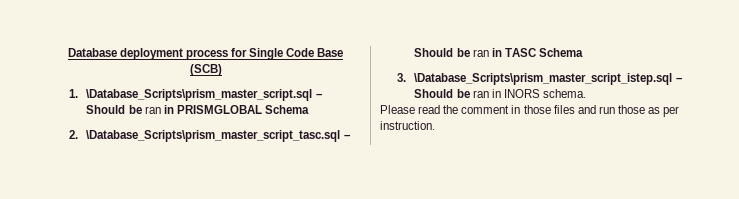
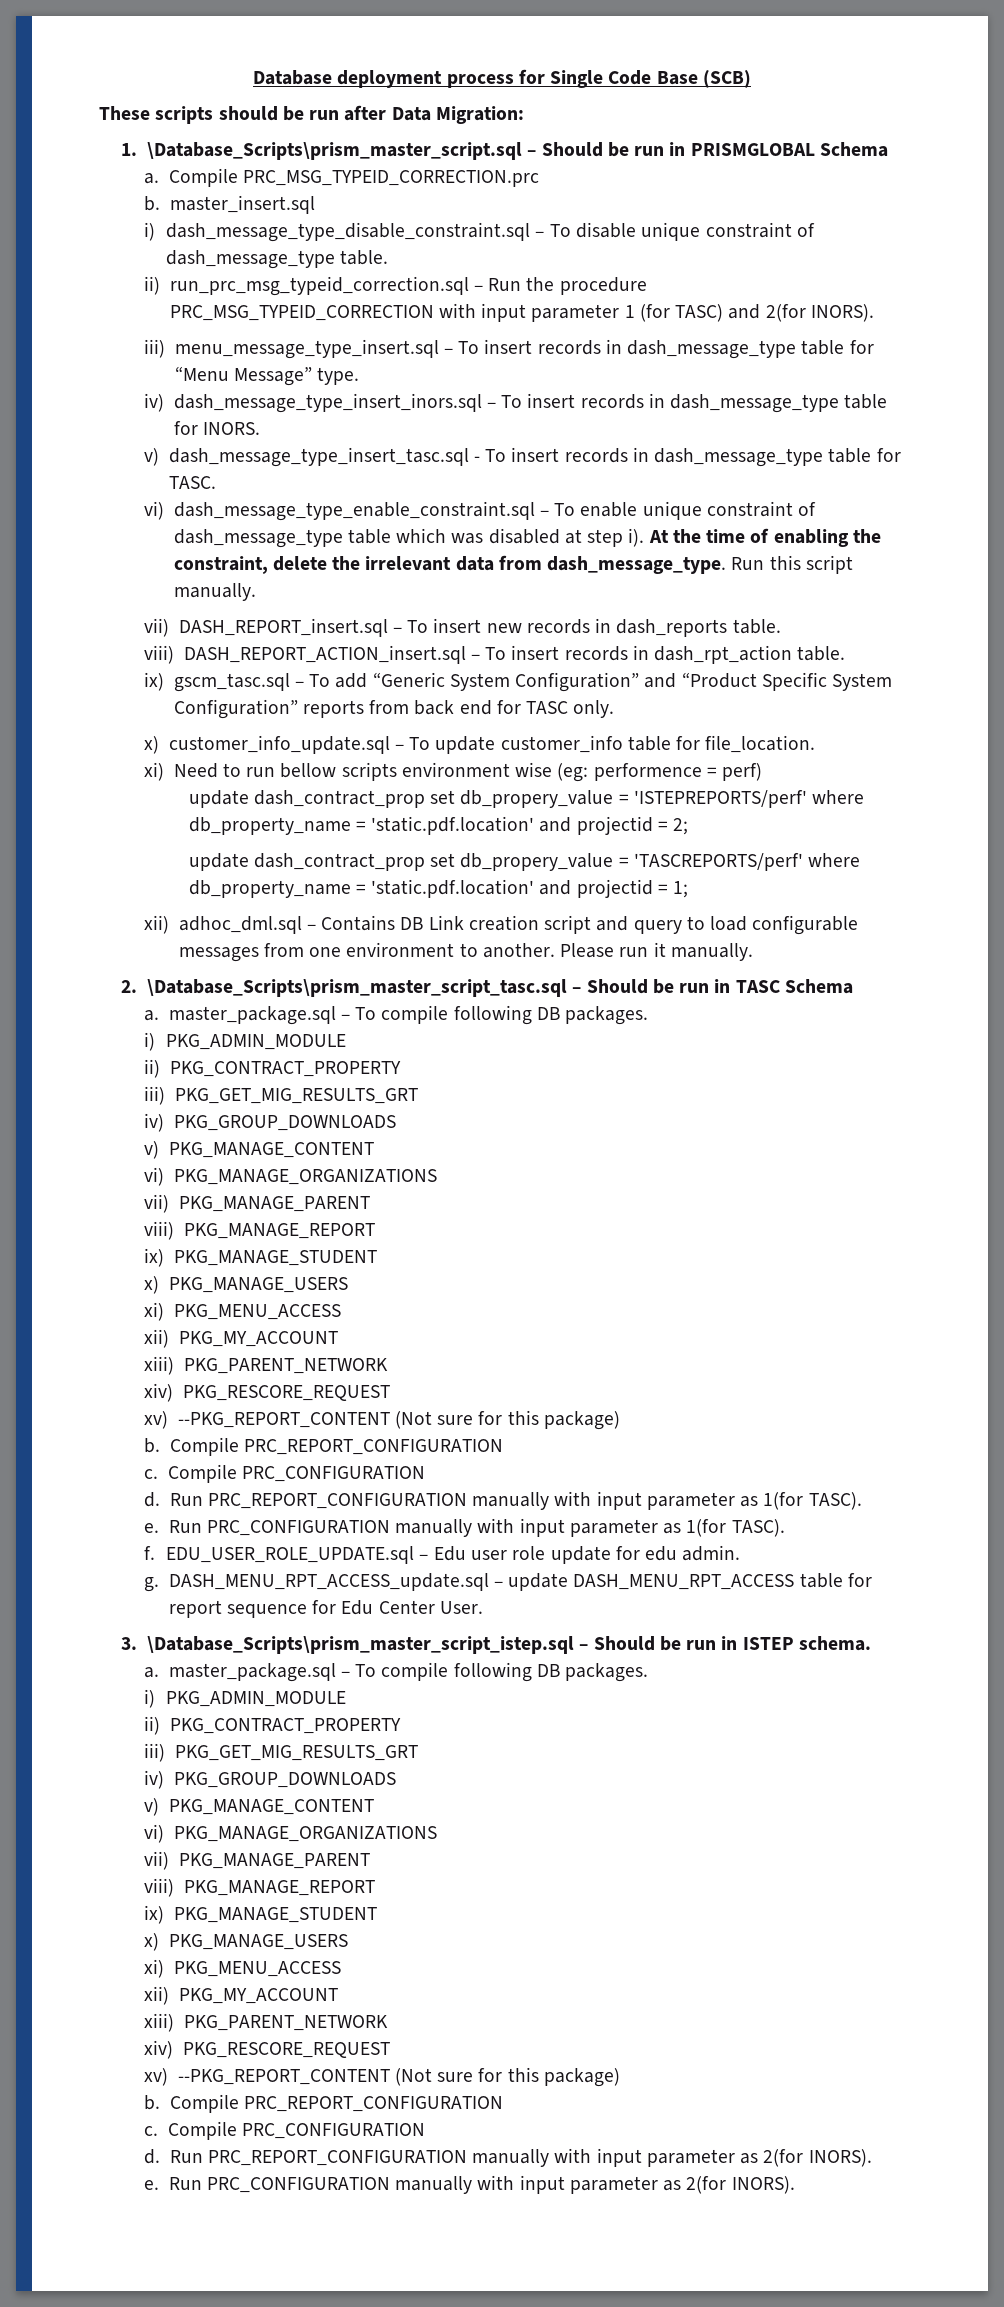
(222, 70) none -> [99,105,524,124] // These scripts should be run after Data Migration:
[144,106,161,114] ran -> [634,146,665,156] run
(309, 109) none -> [143,168,539,187] [143,195,315,214] [143,222,815,242] [166,250,389,269] [143,276,647,296] [169,303,874,322] [143,339,874,359] [174,366,360,386] [143,393,888,413] [173,421,260,435] [143,447,901,467] [168,476,216,489] [143,501,817,521] [173,528,881,548] [173,555,853,574] [173,583,256,601] [143,618,781,637] [143,645,846,664] [143,672,893,692] [173,699,615,719] [143,735,816,754] [143,762,763,782] [188,790,865,808] [188,816,689,835] [188,853,861,871] [188,879,689,898] [143,915,859,935] [178,942,753,962] // a. Compile PRC_MSG_TYPEID_CORRECTION.prc // b. master_insert.sql // i) dash_message_type_disable_constraint.sql – To disable unique constraint of dash_message_type table. // ii) run_prc_msg_typeid_correction.sql – Run the procedure PRC_MSG_TYPEID_CORRECTION with input parameter 1 (for TASC) and 2(for INORS). // iii) menu_message_type_insert.sql – To insert records in dash_message_type table for “Menu Message” type. // iv) dash_message_type_insert_inors.sql – To insert records in dash_message_type table for INORS. // v) dash_message_type_insert_tasc.sql - To insert records in dash_message_type table for TASC. // vi) dash_message_type_enable_constraint.sql – To enable unique constraint of dash_message_type table which was disabled at step i). At the time of enabling the constraint, delete the irrelevant data from dash_message_type. Run this script manually. // vii) DASH_REPORT_insert.sql – To insert new records in dash_reports table. // viii) DASH_REPORT_ACTION_insert.sql – To insert records in dash_rpt_action table. // ix) gscm_tasc.sql – To add “Generic System Configuration” and “Product Specific System Configuration” reports from back end for TASC only. // x) customer_info_update.sql – To update customer_info table for file_location. // xi) Need to run bellow scripts environment wise (eg: performence = perf) // update dash_contract_prop set db_propery_value = 'ISTEPREPORTS/perf' where db_property_name = 'static.pdf.location' and projectid = 2; // update dash_contract_prop set db_propery_value = 'TASCREPORTS/perf' where db_property_name = 'static.pdf.location' and projectid = 1; // xii) adhoc_dml.sql – Contains DB Link creation script and query to load configurable messages from one environment to another. Please run it manually.
[472,49,489,57] ran -> [679,983,710,993] run
(583, 52) none -> [143,1005,649,1025] [143,1032,347,1051] [143,1059,401,1078] [143,1086,418,1105] [143,1113,396,1132] [143,1141,374,1159] [143,1167,437,1186] [143,1194,370,1213] [143,1221,375,1240] [143,1248,377,1267] [143,1276,348,1294] [143,1302,341,1321] [143,1329,338,1348] [143,1356,388,1375] [143,1383,390,1402] [143,1410,620,1430] [143,1437,503,1456] [143,1464,425,1483] [143,1491,862,1510] [143,1518,785,1537] [143,1545,741,1564] [143,1573,872,1592] [168,1600,483,1618] // a. master_package.sql – To compile following DB packages. // i) PKG_ADMIN_MODULE // ii) PKG_CONTRACT_PROPERTY // iii) PKG_GET_MIG_RESULTS_GRT // iv) PKG_GROUP_DOWNLOADS // v) PKG_MANAGE_CONTENT // vi) PKG_MANAGE_ORGANIZATIONS // vii) PKG_MANAGE_PARENT // viii) PKG_MANAGE_REPORT // ix) PKG_MANAGE_STUDENT // x) PKG_MANAGE_USERS // xi) PKG_MENU_ACCESS // xii) PKG_MY_ACCOUNT // xiii) PKG_PARENT_NETWORK // xiv) PKG_RESCORE_REQUEST // xv) --PKG_REPORT_CONTENT (Not sure for this package) // b. Compile PRC_REPORT_CONFIGURATION // c. Compile PRC_CONFIGURATION // d. Run PRC_REPORT_CONFIGURATION manually with input parameter as 1(for TASC). // e. Run PRC_CONFIGURATION manually with input parameter as 1(for TASC). // f. EDU_USER_ROLE_UPDATE.sql – Edu user role update for edu admin. // g. DASH_MENU_RPT_ACCESS_update.sql – update DASH_MENU_RPT_ACCESS table for report sequence for Edu Center User.
[472,89,586,98] [380,105,680,117] [380,121,435,130] ran in INORS schema. // Please read the comment in those files and run those as per instruction. -> [686,1636,871,1651] [143,1662,649,1682] [143,1689,347,1708] [143,1716,401,1735] [143,1743,418,1762] [143,1770,396,1789] [143,1798,374,1816] [143,1824,437,1843] [143,1851,370,1870] [143,1878,375,1897] [143,1905,377,1924] [143,1933,348,1951] [143,1959,341,1978] [143,1986,338,2005] [143,2013,388,2032] [143,2040,390,2059] [143,2067,620,2087] [143,2094,503,2113] [143,2121,425,2140] [143,2148,872,2167] [143,2175,795,2194] run in ISTEP schema. // a. master_package.sql – To compile following DB packages. // i) PKG_ADMIN_MODULE // ii) PKG_CONTRACT_PROPERTY // iii) PKG_GET_MIG_RESULTS_GRT // iv) PKG_GROUP_DOWNLOADS // v) PKG_MANAGE_CONTENT // vi) PKG_MANAGE_ORGANIZATIONS // vii) PKG_MANAGE_PARENT // viii) PKG_MANAGE_REPORT // ix) PKG_MANAGE_STUDENT // x) PKG_MANAGE_USERS // xi) PKG_MENU_ACCESS // xii) PKG_MY_ACCOUNT // xiii) PKG_PARENT_NETWORK // xiv) PKG_RESCORE_REQUEST // xv) --PKG_REPORT_CONTENT (Not sure for this package) // b. Compile PRC_REPORT_CONFIGURATION // c. Compile PRC_CONFIGURATION // d. Run PRC_REPORT_CONFIGURATION manually with input parameter as 2(for INORS). // e. Run PRC_CONFIGURATION manually with input parameter as 2(for INORS).

